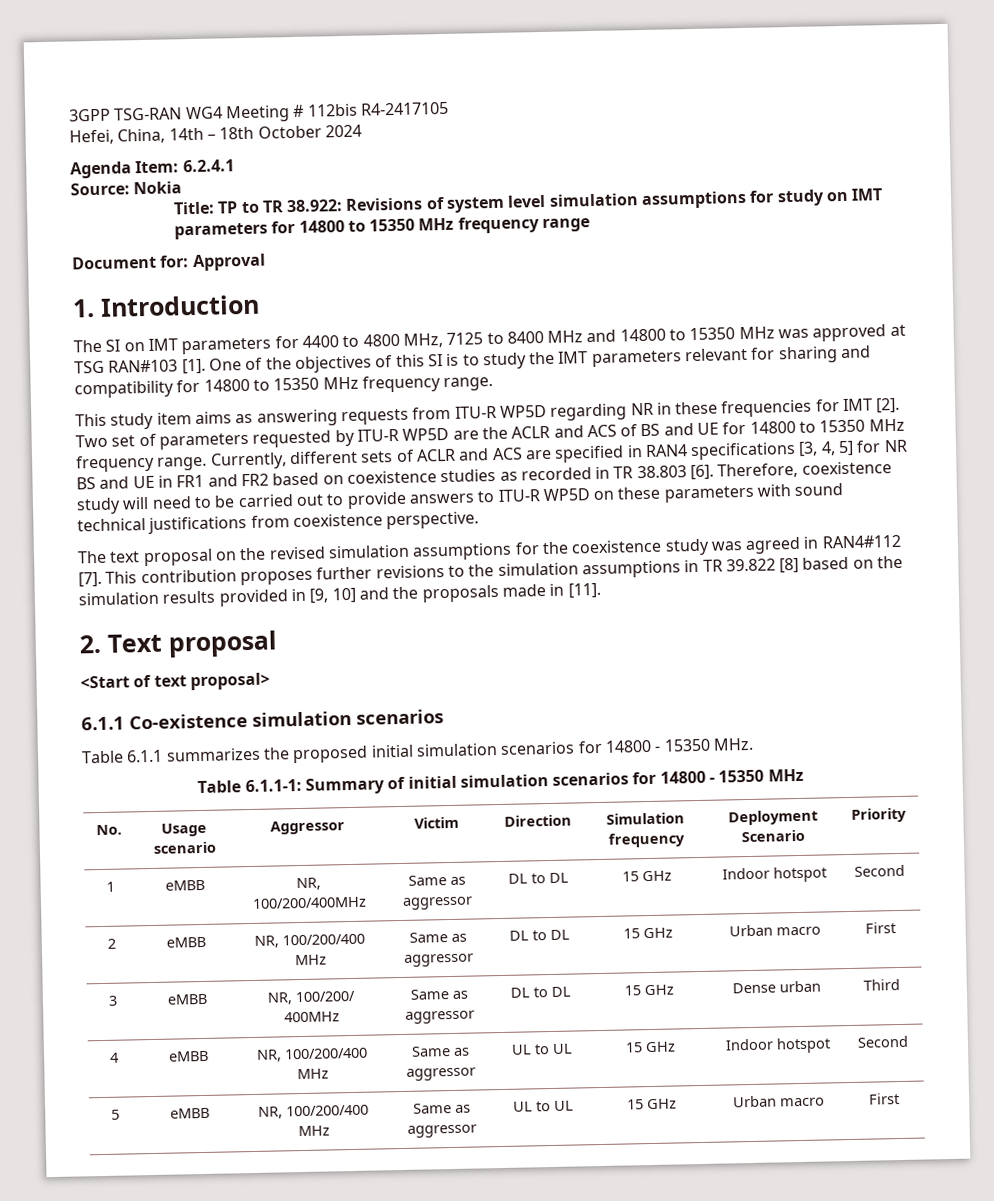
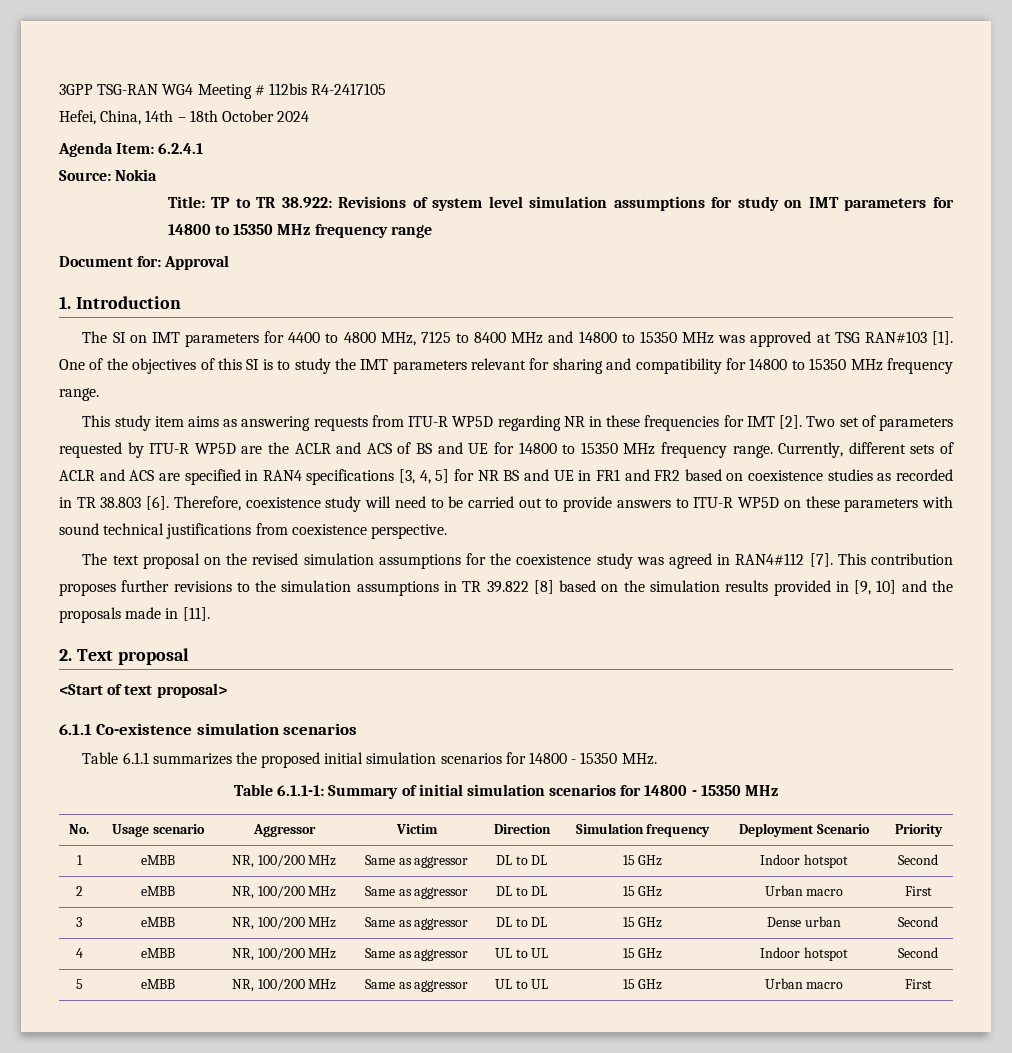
[251,896,367,909] 100/200/400MHz -> [257,855,337,867] 100/200 MHz
[282,933,365,946] 100/200/400 -> [257,886,305,898] 100/200
[295,990,356,1003] [283,1011,340,1023] 100/200/ 400MHz -> [257,917,337,929] 100/200 MHz
[863,978,900,991] Third -> [898,916,938,927] Second
[284,1047,368,1060] 100/200/400 -> [257,948,305,960] 100/200
[286,1104,369,1117] 100/200/400 -> [257,979,305,991] 100/200

